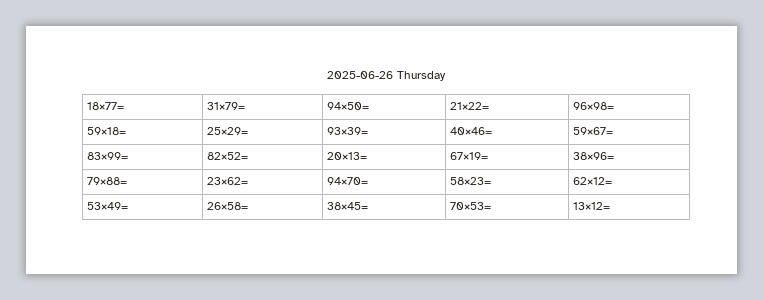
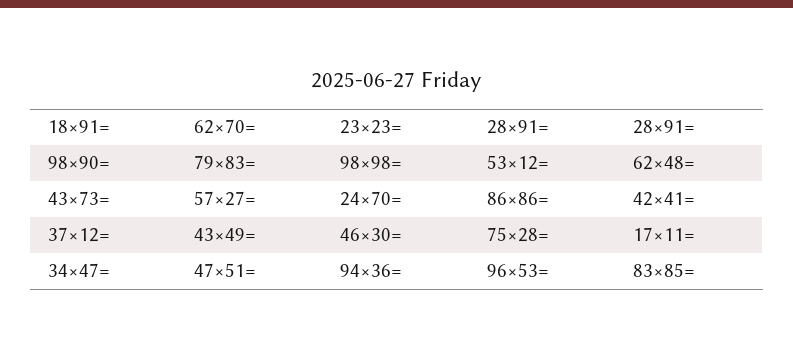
[327,71,446,81] [87,102,125,110] [207,102,246,110] [327,102,370,110] [450,102,490,110] [573,102,615,110] [87,127,127,135] [207,127,249,135] [327,127,369,135] [450,127,493,135] [573,127,614,135] [87,152,129,160] [207,152,249,160] [327,152,368,160] [450,152,489,160] [573,152,615,160] [87,177,128,185] [207,177,249,185] [327,177,369,185] [450,177,492,185] [573,177,613,185] [87,202,129,210] [207,202,249,210] [327,202,369,210] [450,202,492,210] [573,202,611,210] 2025-06-26 Thursday // 18×77= | 31×79= | 94×50= | 21×22= | 96×98= // 59×18= | 25×29= | 93×39= | 40×46= | 59×67= // 83×99= | 82×52= | 20×13= | 67×19= | 38×96= // 79×88= | 23×62= | 94×70= | 58×23= | 62×12= // 53×49= | 26×58= | 38×45= | 70×53= | 13×12= -> [310,71,483,92] [48,120,111,133] [194,119,257,134] [340,120,403,134] [487,120,550,134] [633,120,696,134] [48,156,111,169] [194,155,257,169] [340,156,403,169] [487,155,550,170] [633,156,696,170] [48,191,111,205] [194,191,257,206] [340,191,403,206] [487,192,550,205] [633,192,696,206] [48,227,111,242] [194,228,257,241] [340,228,403,241] [487,227,550,242] [633,227,696,241] [48,263,111,277] [194,263,257,277] [340,264,403,277] [487,263,550,277] [633,263,696,277] 2025-06-27 Friday // 18×91= | 62×70= | 23×23= | 28×91= | 28×91= // 98×90= | 79×83= | 98×98= | 53×12= | 62×48= // 43×73= | 57×27= | 24×70= | 86×86= | 42×41= // 37×12= | 43×49= | 46×30= | 75×28= | 17×11= // 34×47= | 47×51= | 94×36= | 96×53= | 83×85=

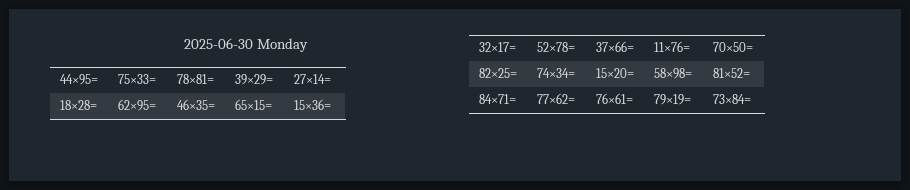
[310,71,483,92] [48,120,111,133] [194,119,257,134] [340,120,403,134] [487,120,550,134] [633,120,696,134] [48,156,111,169] [194,155,257,169] [340,156,403,169] [487,155,550,170] [633,156,696,170] [48,191,111,205] [194,191,257,206] [340,191,403,206] [487,192,550,205] [633,192,696,206] [48,227,111,242] [194,228,257,241] [340,228,403,241] [487,227,550,242] [633,227,696,241] [48,263,111,277] [194,263,257,277] [340,264,403,277] [487,263,550,277] [633,263,696,277] 2025-06-27 Friday // 18×91= | 62×70= | 23×23= | 28×91= | 28×91= // 98×90= | 79×83= | 98×98= | 53×12= | 62×48= // 43×73= | 57×27= | 24×70= | 86×86= | 42×41= // 37×12= | 43×49= | 46×30= | 75×28= | 17×11= // 34×47= | 47×51= | 94×36= | 96×53= | 83×85= -> [184,38,308,52] [59,74,98,85] [117,74,156,84] [176,74,214,84] [234,74,273,85] [293,74,331,84] [59,100,97,110] [117,99,156,111] [176,99,215,110] [234,99,272,110] [293,99,331,110] [478,42,516,52] [536,42,575,52] [595,41,634,52] [653,41,690,52] [712,42,753,52] [478,68,517,78] [536,68,575,78] [595,68,634,78] [653,68,692,79] [712,68,750,78] [478,94,516,104] [536,93,575,104] [595,93,633,104] [653,94,691,105] [712,94,751,104] 2025-06-30 Monday // 44×95= | 75×33= | 78×81= | 39×29= | 27×14= // 18×28= | 62×95= | 46×35= | 65×15= | 15×36= // 32×17= | 52×78= | 37×66= | 11×76= | 70×50= // 82×25= | 74×34= | 15×20= | 58×98= | 81×52= // 84×71= | 77×62= | 76×61= | 79×19= | 73×84=

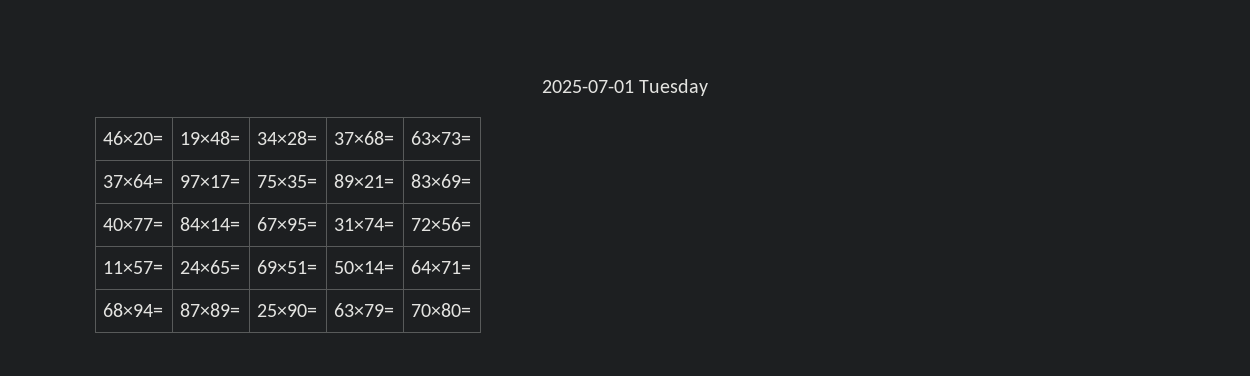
[184,38,308,52] [59,74,98,85] [117,74,156,84] [176,74,214,84] [234,74,273,85] [293,74,331,84] [59,100,97,110] [117,99,156,111] [176,99,215,110] [234,99,272,110] [293,99,331,110] [478,42,516,52] [536,42,575,52] [595,41,634,52] [653,41,690,52] [712,42,753,52] [478,68,517,78] [536,68,575,78] [595,68,634,78] [653,68,692,79] [712,68,750,78] [478,94,516,104] [536,93,575,104] [595,93,633,104] [653,94,691,105] [712,94,751,104] 2025-06-30 Monday // 44×95= | 75×33= | 78×81= | 39×29= | 27×14= // 18×28= | 62×95= | 46×35= | 65×15= | 15×36= // 32×17= | 52×78= | 37×66= | 11×76= | 70×50= // 82×25= | 74×34= | 15×20= | 58×98= | 81×52= // 84×71= | 77×62= | 76×61= | 79×19= | 73×84= -> [541,79,709,96] [103,131,164,145] [180,131,241,145] [257,131,318,145] [334,131,395,145] [411,131,472,145] [103,174,164,188] [180,175,241,188] [257,175,318,188] [334,174,395,188] [411,174,472,188] [103,218,164,231] [180,217,241,231] [257,217,318,231] [334,218,395,231] [411,217,472,231] [103,261,164,274] [180,260,241,274] [257,260,318,274] [334,261,395,274] [411,260,472,274] [103,303,164,317] [180,303,241,317] [257,304,318,317] [334,303,395,317] [411,303,472,317] 2025-07-01 Tuesday // 46×20= | 19×48= | 34×28= | 37×68= | 63×73= // 37×64= | 97×17= | 75×35= | 89×21= | 83×69= // 40×77= | 84×14= | 67×95= | 31×74= | 72×56= // 11×57= | 24×65= | 69×51= | 50×14= | 64×71= // 68×94= | 87×89= | 25×90= | 63×79= | 70×80=

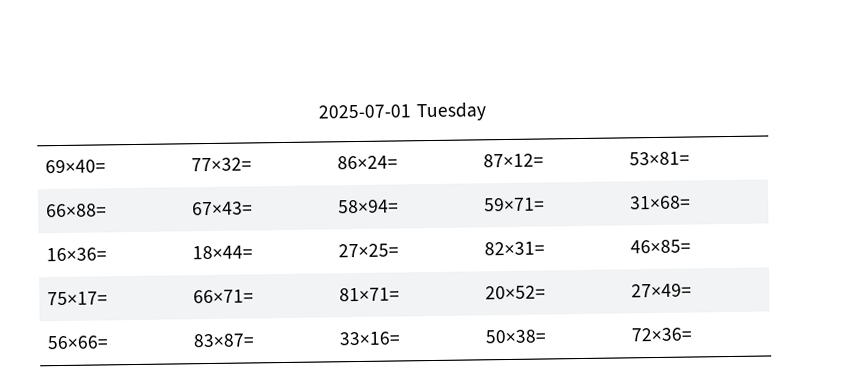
[103,131,164,145] [180,131,241,145] [257,131,318,145] [334,131,395,145] [411,131,472,145] [103,174,164,188] [180,175,241,188] [257,175,318,188] [334,174,395,188] [411,174,472,188] [103,218,164,231] [180,217,241,231] [257,217,318,231] [334,218,395,231] [411,217,472,231] [103,261,164,274] [180,260,241,274] [257,260,318,274] [334,261,395,274] [411,260,472,274] [103,303,164,317] [180,303,241,317] [257,304,318,317] [334,303,395,317] [411,303,472,317] 46×20= | 19×48= | 34×28= | 37×68= | 63×73= // 37×64= | 97×17= | 75×35= | 89×21= | 83×69= // 40×77= | 84×14= | 67×95= | 31×74= | 72×56= // 11×57= | 24×65= | 69×51= | 50×14= | 64×71= // 68×94= | 87×89= | 25×90= | 63×79= | 70×80= -> [45,159,107,174] [191,157,253,172] [337,155,399,170] [483,153,545,168] [629,151,691,166] [46,203,108,218] [192,201,254,216] [338,199,400,214] [484,197,546,212] [630,195,692,210] [46,247,108,262] [192,245,254,260] [338,243,400,258] [484,241,546,256] [630,239,692,254] [47,291,109,306] [193,289,255,304] [339,287,401,302] [485,285,547,300] [631,283,693,298] [47,335,110,350] [193,333,256,348] [339,331,401,346] [485,329,547,344] [631,327,693,342] 69×40= | 77×32= | 86×24= | 87×12= | 53×81= // 66×88= | 67×43= | 58×94= | 59×71= | 31×68= // 16×36= | 18×44= | 27×25= | 82×31= | 46×85= // 75×17= | 66×71= | 81×71= | 20×52= | 27×49= // 56×66= | 83×87= | 33×16= | 50×38= | 72×36=

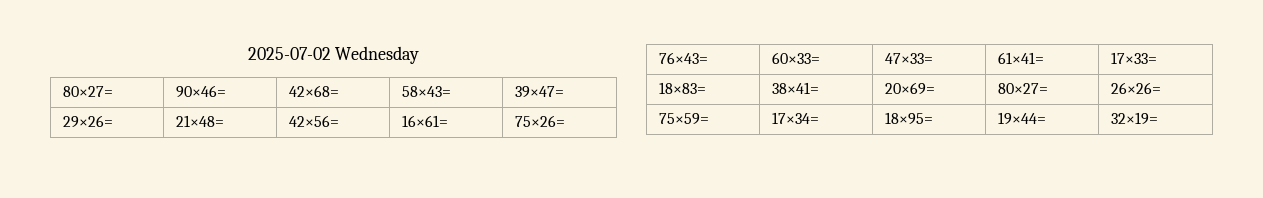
[318,102,486,122] [45,159,107,174] [191,157,253,172] [337,155,399,170] [483,153,545,168] [629,151,691,166] [46,203,108,218] [192,201,254,216] [338,199,400,214] [484,197,546,212] [630,195,692,210] [46,247,108,262] [192,245,254,260] [338,243,400,258] [484,241,546,256] [630,239,692,254] [47,291,109,306] [193,289,255,304] [339,287,401,302] [485,285,547,300] [631,283,693,298] [47,335,110,350] [193,333,256,348] [339,331,401,346] [485,329,547,344] [631,327,693,342] 2025-07-01 Tuesday // 69×40= | 77×32= | 86×24= | 87×12= | 53×81= // 66×88= | 67×43= | 58×94= | 59×71= | 31×68= // 16×36= | 18×44= | 27×25= | 82×31= | 46×85= // 75×17= | 66×71= | 81×71= | 20×52= | 27×49= // 56×66= | 83×87= | 33×16= | 50×38= | 72×36= -> [247,46,420,64] [63,86,114,97] [176,85,227,98] [289,85,340,97] [402,86,452,97] [515,86,565,98] [63,115,114,128] [176,115,225,127] [289,115,340,127] [402,115,449,127] [515,115,566,127] [659,52,709,64] [772,52,821,64] [885,53,934,64] [998,52,1045,64] [1111,52,1158,64] [659,82,707,94] [772,82,820,94] [885,82,936,95] [998,83,1049,94] [1111,82,1162,94] [659,113,710,125] [772,112,820,124] [885,112,934,125] [998,112,1047,125] [1111,112,1159,125] 2025-07-02 Wednesday // 80×27= | 90×46= | 42×68= | 58×43= | 39×47= // 29×26= | 21×48= | 42×56= | 16×61= | 75×26= // 76×43= | 60×33= | 47×33= | 61×41= | 17×33= // 18×83= | 38×41= | 20×69= | 80×27= | 26×26= // 75×59= | 17×34= | 18×95= | 19×44= | 32×19=

